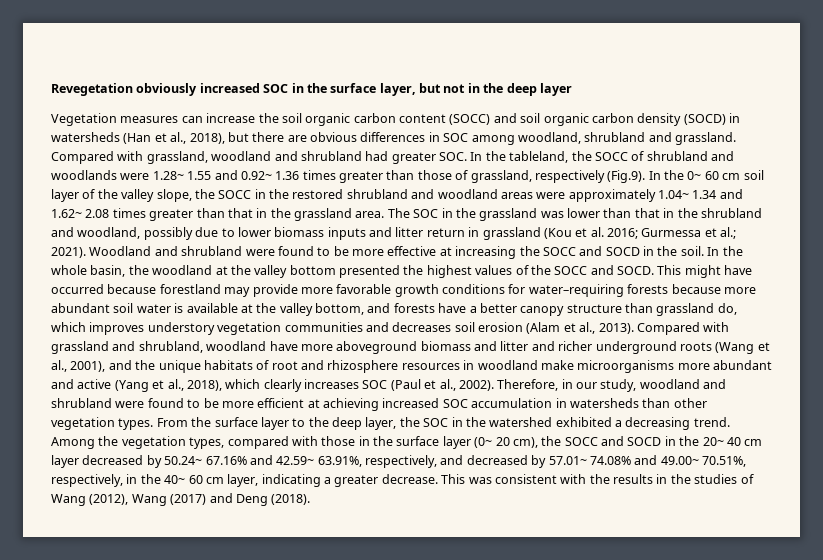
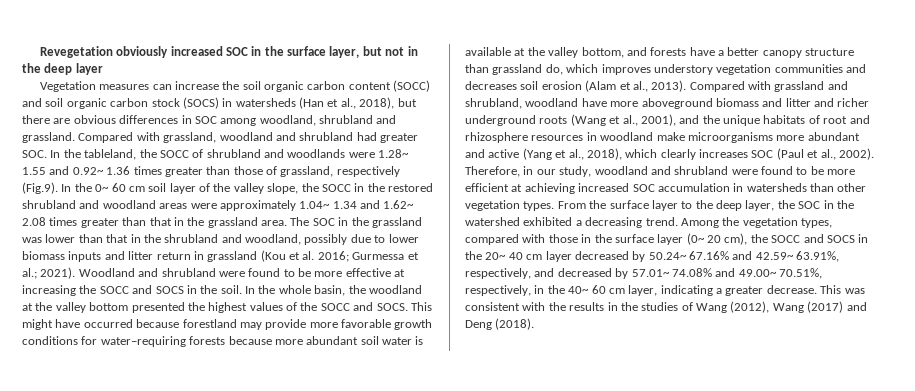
[637,113,726,126] density (SOCD) -> [151,97,219,109] stock (SOCS)
[605,247,640,256] SOCD -> [155,286,184,294] SOCS
[617,266,654,275] SOCD. -> [376,303,408,311] SOCS.
[627,437,662,446] SOCD -> [826,235,855,243] SOCS

